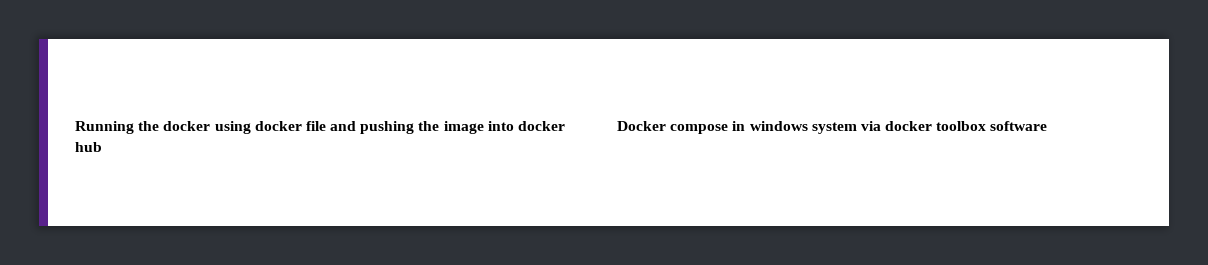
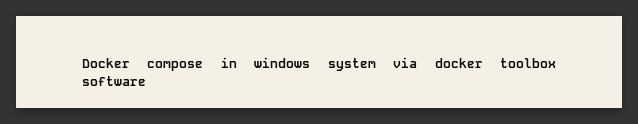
[75,121,566,134] [75,142,102,152] Running the docker using docker file and pushing the image into docker hub // -> (82, 63) none

